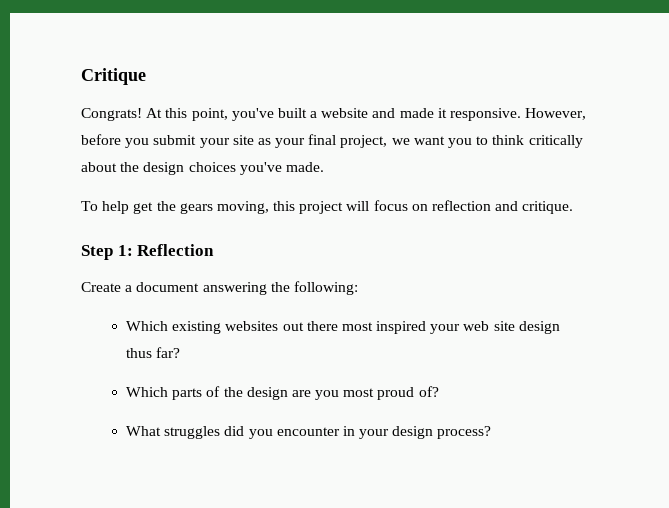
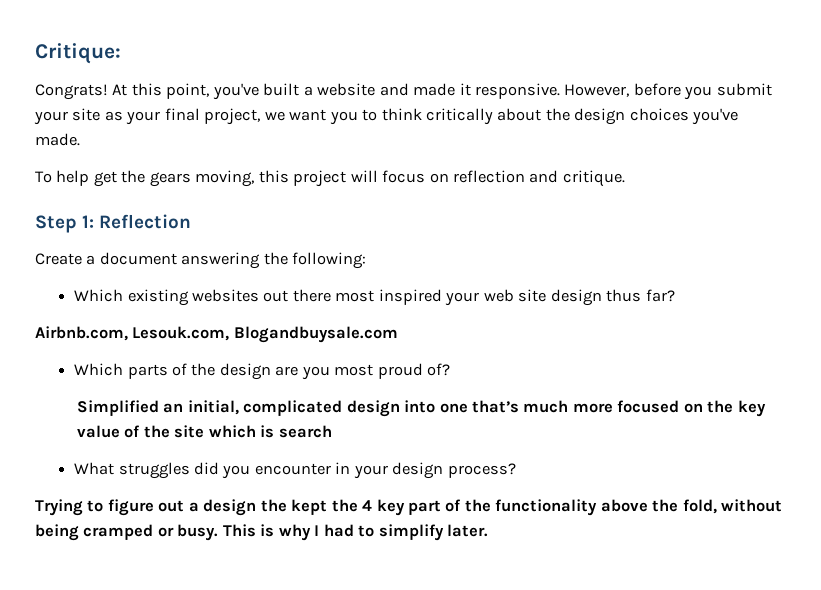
[81,68,146,85] Critique -> [35,43,121,64] Critique:
(181, 352) none -> [35,326,398,343] // Airbnb.com, Lesouk.com, Blogandbuysale.com
(439, 391) none -> [76,400,766,417] [76,425,332,438] // Simplified an initial, complicated design into one that’s much more focused on the key value of the site which is search
(492, 432) none -> [35,499,783,516] [35,524,489,541] // Trying to figure out a design the kept the 4 key part of the functionality above the fold, without being cramped or busy. This is why I had to simplify later.

